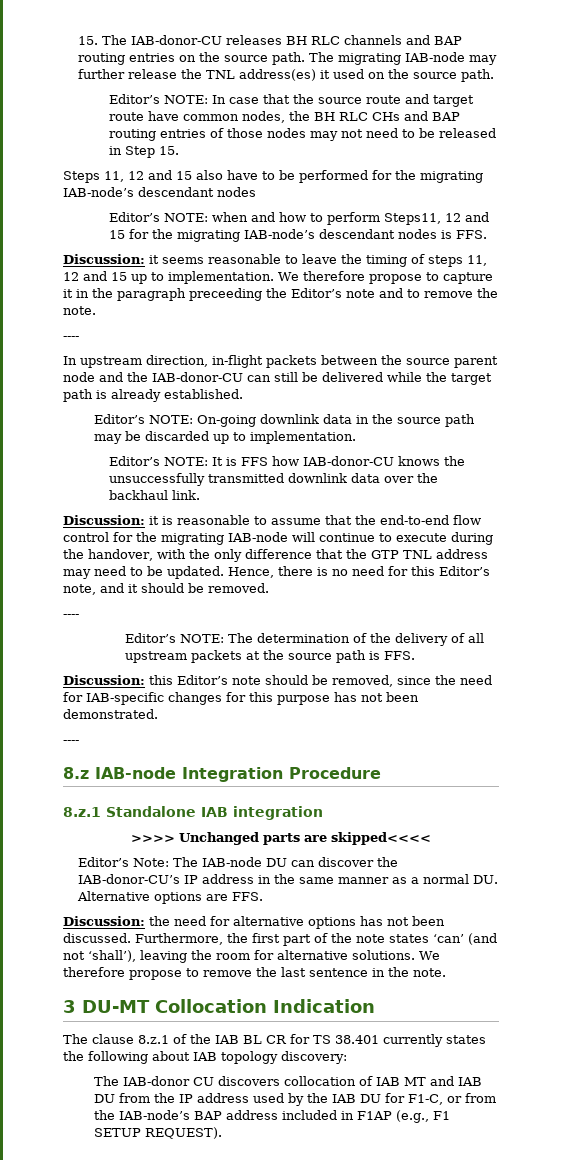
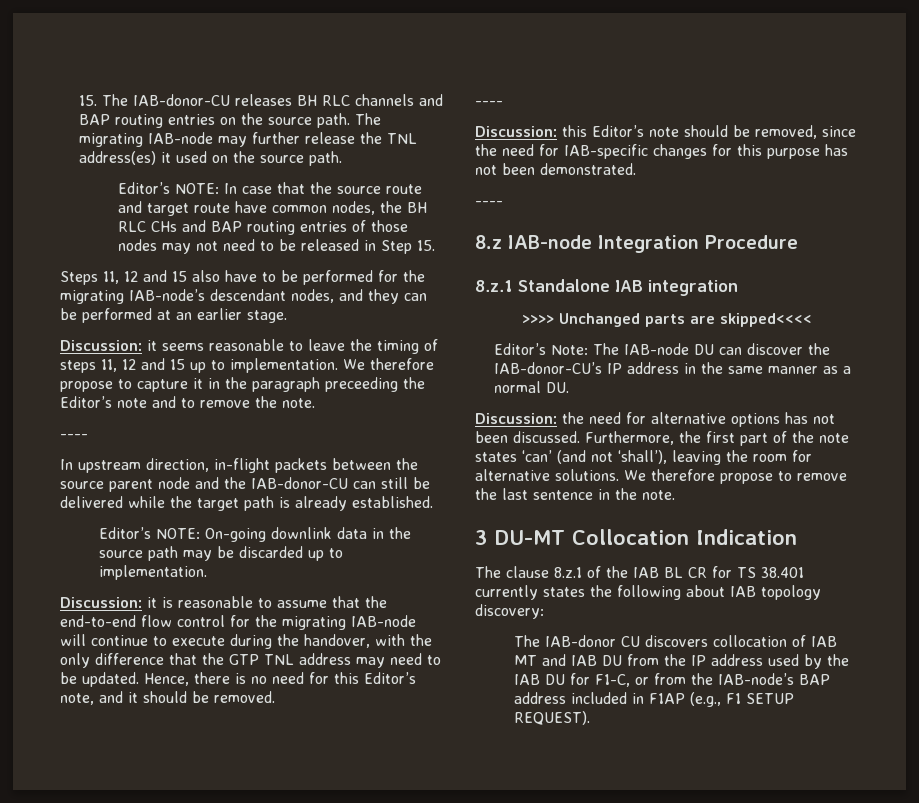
[217,187,256,197] [109,212,490,225] [109,229,488,242] nodes // Editor’s NOTE: when and how to perform Steps11, 12 and 15 for the migrating IAB-node’s descendant nodes is FFS. -> [291,289,427,304] [60,308,287,323] nodes, and they can be performed at an earlier stage.
[109,456,466,466] [109,473,439,486] [109,490,201,500] // Editor’s NOTE: It is FFS how IAB-donor-CU knows the unsuccessfully transmitted downlink data over the backhaul link. -> (207, 572) none
[124,633,484,646] [124,650,415,663] // Editor’s NOTE: The determination of the delivery of all upstream packets at the source path is FFS. -> (503, 103) none
[77,891,264,904] Alternative options are FFS. -> (570, 387) none

